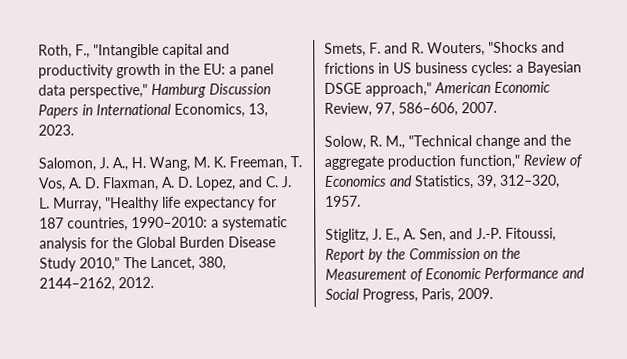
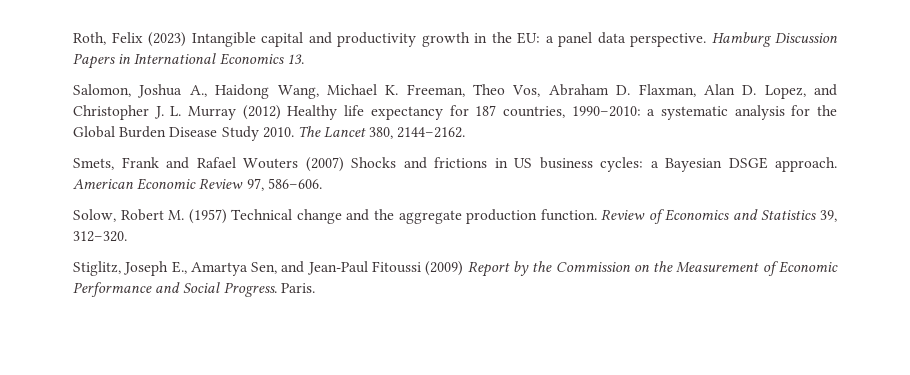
[75,43,159,59] F., "Intangible -> [111,32,256,47] Felix (2023) Intangible
[69,83,148,99] perspective," -> [630,33,706,47] perspective.
[174,103,268,118] [38,124,74,136] [38,156,302,172] [38,177,82,192] Economics, 13, 2023. // Salomon, J. A., H. Wang, M. K. Freeman, T. Vos, A. -> [219,53,304,65] [73,84,609,99] Economics 13. // Salomon, Joshua A., Haidong Wang, Michael K. Freeman, Theo Vos, Abraham
[161,176,175,188] A. -> [703,84,735,95] Alan
[265,176,279,188] C. -> [73,105,149,120] Christopher
[53,196,160,212] Murray, "Healthy -> [188,105,338,120] Murray (2012) Healthy
[79,256,226,272] [39,276,154,292] [324,41,538,57] 2010," The Lancet, 380, 2144–2162, 2012. // Smets, F. and R. Wouters, "Shocks -> [262,126,466,139] [73,157,396,172] 2010. The Lancet 380, 2144–2162. // Smets, Frank and Rafael Wouters (2007) Shocks
[365,82,432,97] approach," -> [775,157,837,172] approach.
[324,101,497,117] [324,135,472,150] Review, 97, 586–606, 2007. // Solow, R. M., "Technical -> [199,178,322,191] [73,209,293,224] Review 97, 586–606. // Solow, Robert M. (1957) Technical
[459,154,520,170] function," -> [540,209,597,221] function.
[414,174,560,190] [325,195,361,207] [325,227,556,243] Statistics, 39, 312–320, 1957. // Stiglitz, J. E., A. Sen, and J.-P. Fitoussi, -> [761,210,837,222] [73,231,127,242] [73,261,464,276] Statistics 39, 312–320. // Stiglitz, Joseph E., Amartya Sen, and Jean-Paul Fitoussi (2009)
[362,287,493,303] Progress, Paris, 2009. -> [223,282,315,297] Progress. Paris.

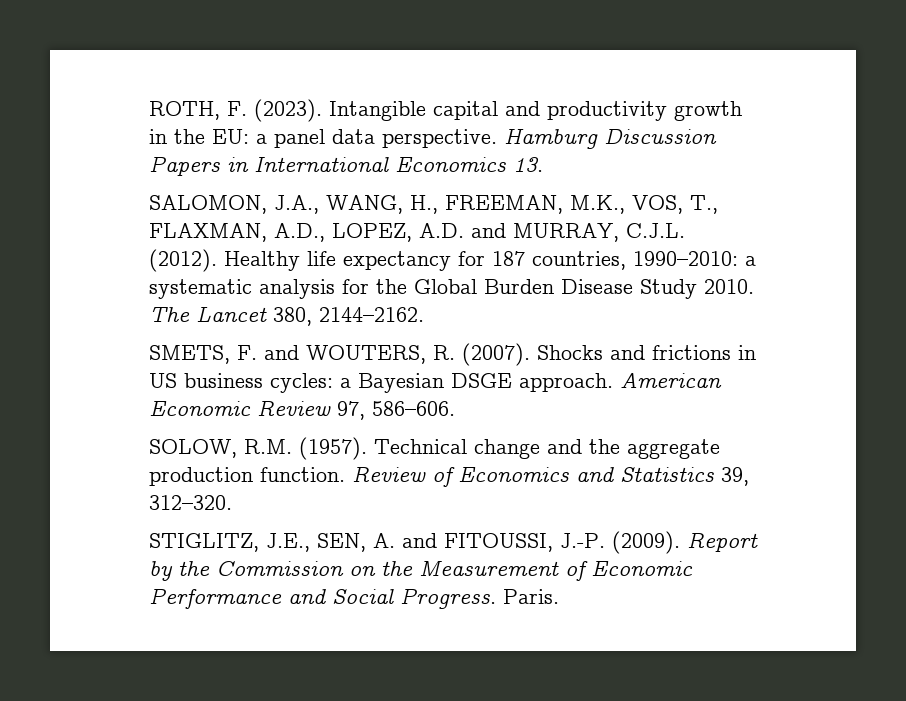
[73,32,186,47] Roth, Felix (2023) -> [149,99,322,122] ROTH, F. (2023).
[73,84,837,99] [73,105,281,120] Salomon, Joshua A., Haidong Wang, Michael K. Freeman, Theo Vos, Abraham D. Flaxman, Alan D. Lopez, and Christopher J. L. Murray (2012) -> [149,195,718,214] [149,223,685,242] [149,249,217,272] SALOMON, J.A., WANG, H., FREEMAN, M.K., VOS, T., FLAXMAN, A.D., LOPEZ, A.D. and MURRAY, C.J.L. (2012).
[73,157,344,172] Smets, Frank and Rafael Wouters (2007) -> [149,343,530,366] SMETS, F. and WOUTERS, R. (2007).
[73,209,227,224] Solow, Robert M. (1957) -> [149,437,367,460] SOLOW, R.M. (1957).
[73,261,464,276] Stiglitz, Joseph E., Amartya Sen, and Jean-Paul Fitoussi (2009) -> [149,531,680,554] STIGLITZ, J.E., SEN, A. and FITOUSSI, J.-P. (2009).

